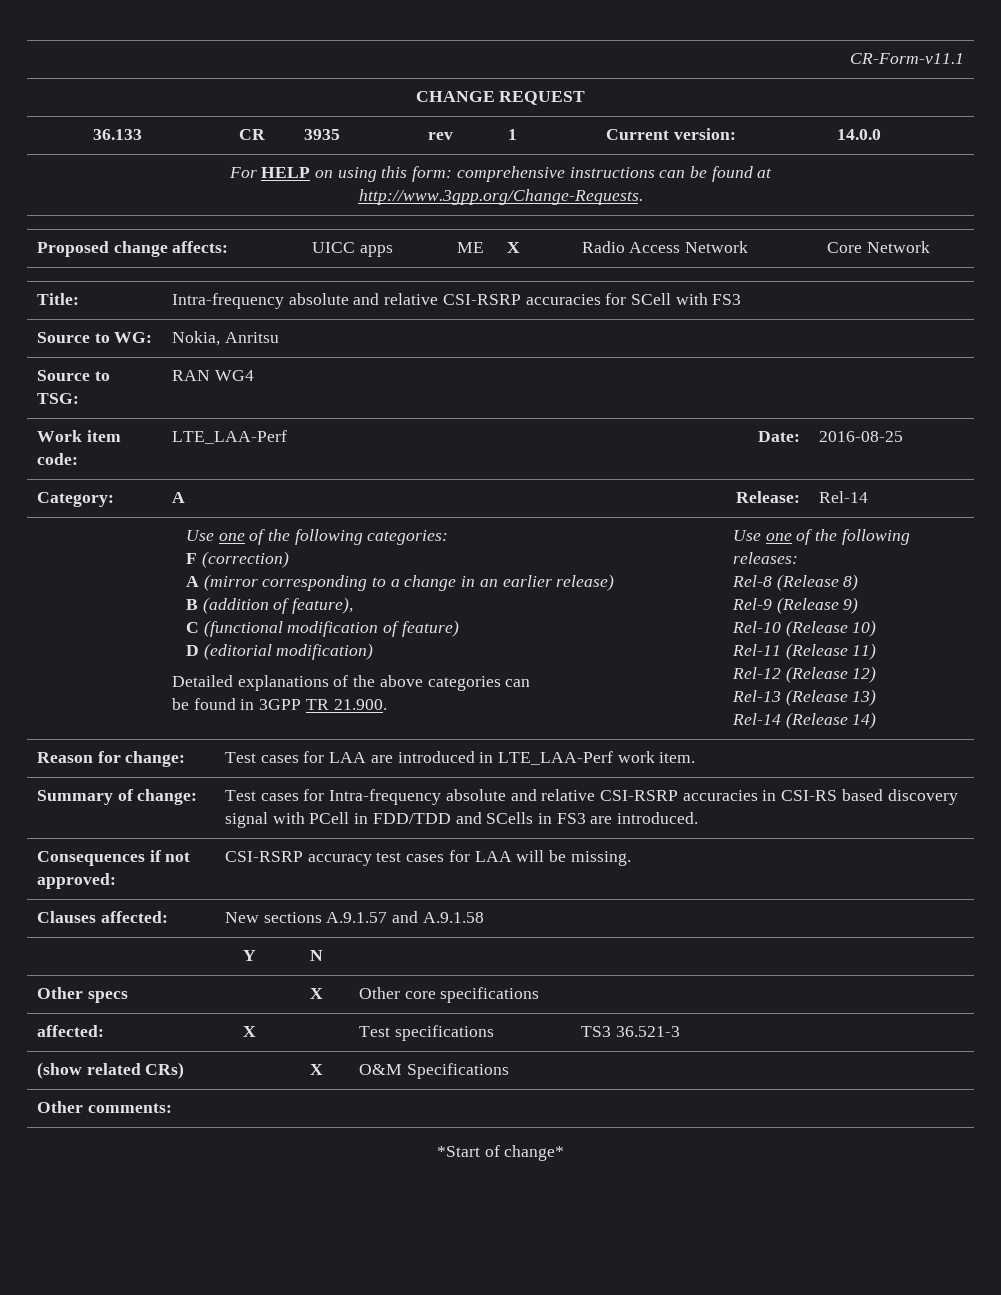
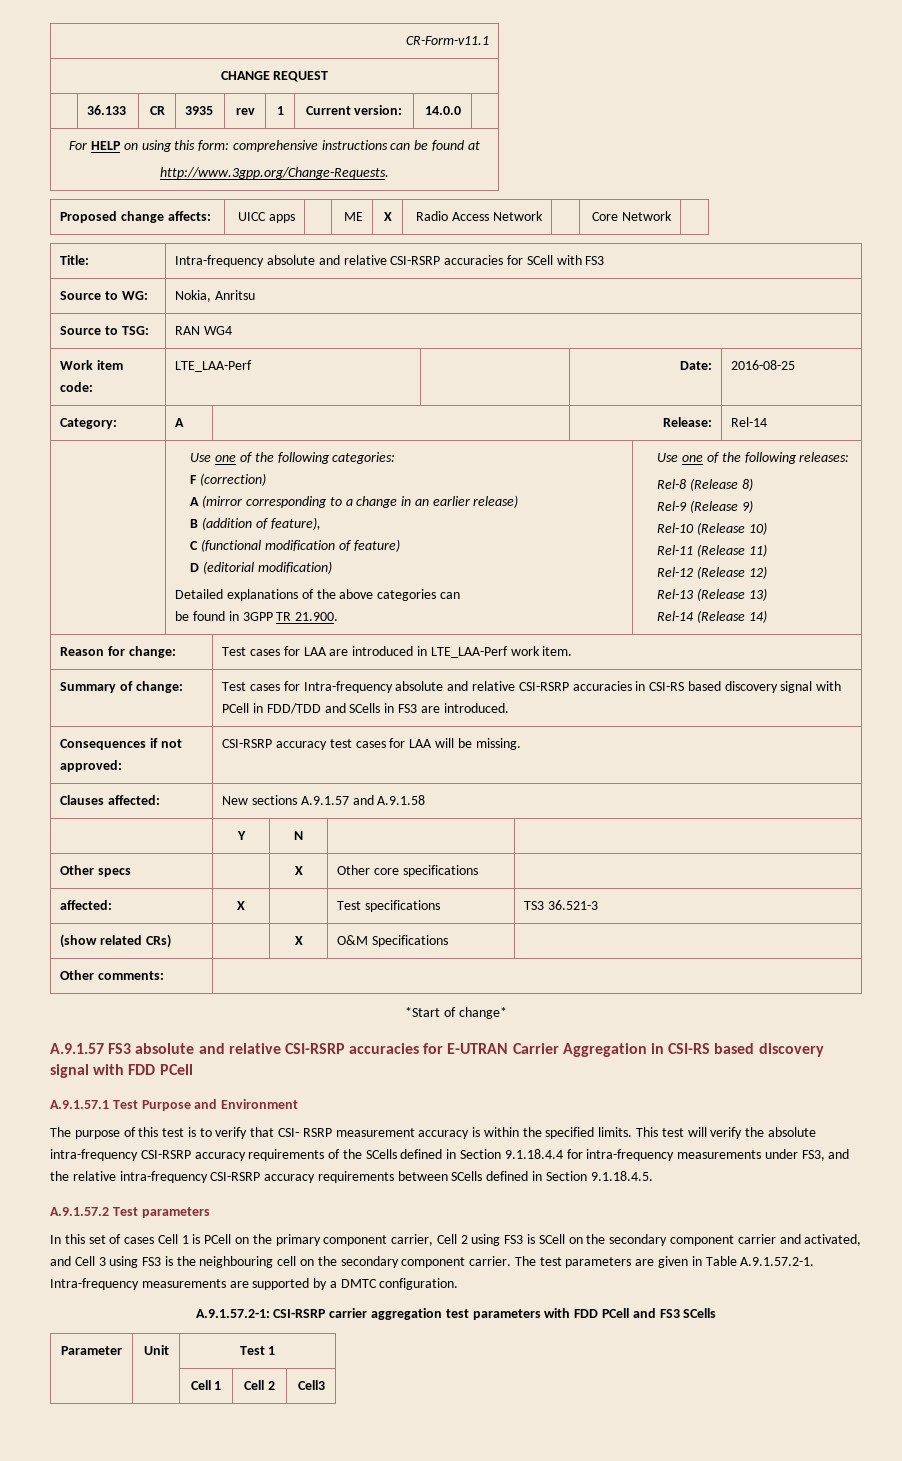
(565, 1153) none -> [50,1043,824,1057] [50,1064,193,1078] [50,1099,299,1111] [50,1127,816,1139] [50,1149,850,1161] [50,1171,653,1183] [50,1207,210,1218] [50,1234,862,1246] [50,1256,815,1268] [50,1278,459,1290] [195,1308,717,1320] [61,1346,122,1355] [143,1345,169,1355] [239,1346,276,1355] [190,1380,222,1390] [244,1380,275,1390] [297,1380,325,1390] // A.9.1.57 FS3 absolute and relative CSI-RSRP accuracies for E-UTRAN Carrier Aggregation in CSI-RS based discovery signal with FDD PCell // A.9.1.57.1 Test Purpose and Environment // The purpose of this test is to verify that CSI- RSRP measurement accuracy is within the specified limits. This test will verify the absolute intra-frequency CSI-RSRP accuracy requirements of the SCells defined in Section 9.1.18.4.4 for intra-frequency measurements under FS3, and the relative intra-frequency CSI-RSRP accuracy requirements between SCells defined in Section 9.1.18.4.5. // A.9.1.57.2 Test parameters // In this set of cases Cell 1 is PCell on the primary component carrier, Cell 2 using FS3 is SCell on the secondary component carrier and activated, and Cell 3 using FS3 is the neighbouring cell on the secondary component carrier. The test parameters are given in Table A.9.1.57.2-1. Intra-frequency measurements are supported by a DMTC configuration. // A.9.1.57.2-1: CSI-RSRP carrier aggregation test parameters with FDD PCell and FS3 SCells // Parameter | Unit | Test 1 // | | Cell 1 | Cell 2 | Cell3

